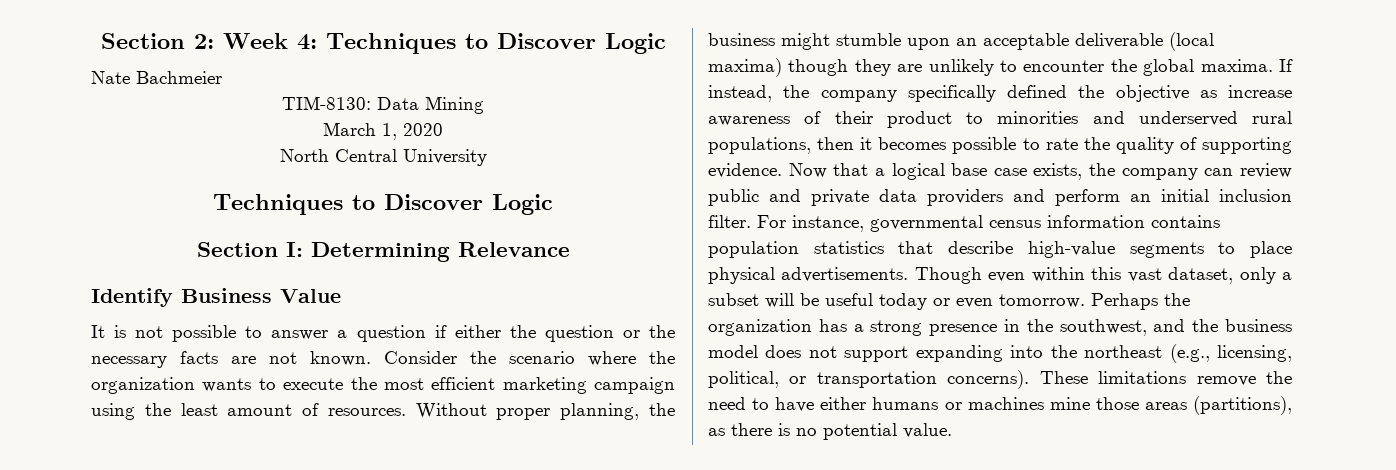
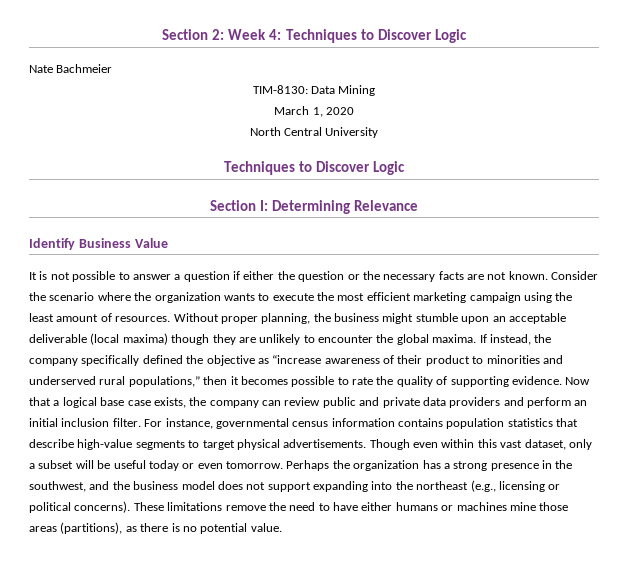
[1228,85,1292,98] increase -> [272,355,322,364] “increase
[708,137,811,154] populations, -> [128,376,200,387] populations,”
[1250,241,1292,258] place -> [202,440,235,450] target
[1217,345,1292,362] [708,371,937,388] licensing, political, or transportation -> [498,481,561,492] [29,502,71,513] licensing or political

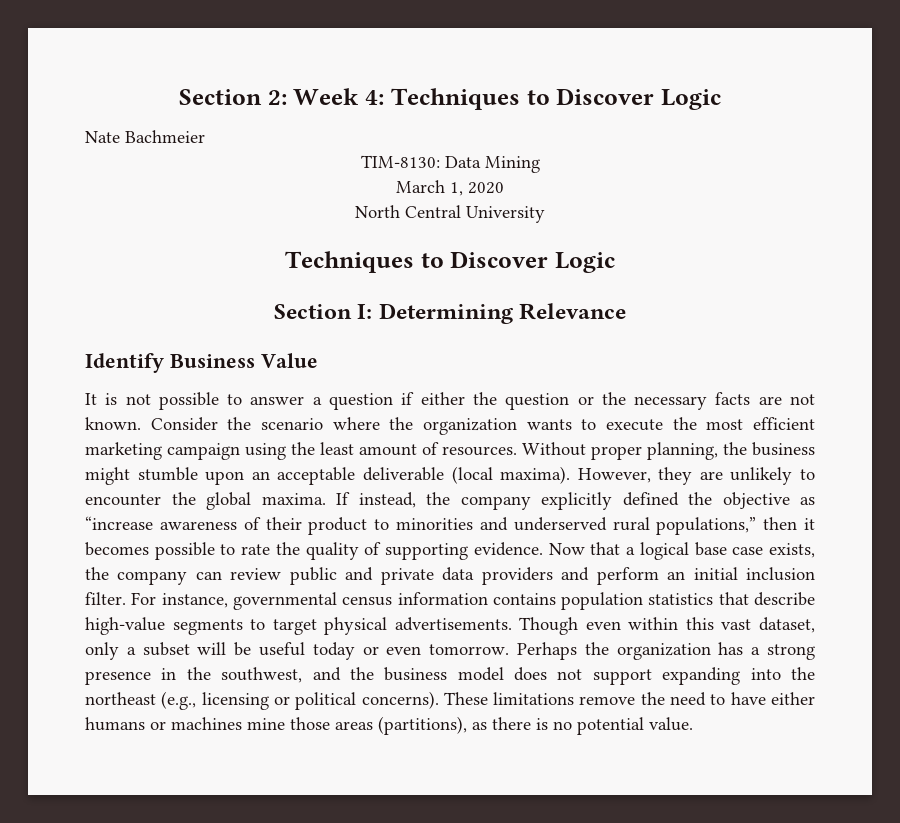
[122,333,210,345] maxima) though -> [500,466,651,484] maxima). However,
[81,355,140,366] specifically -> [541,492,612,510] explicitly

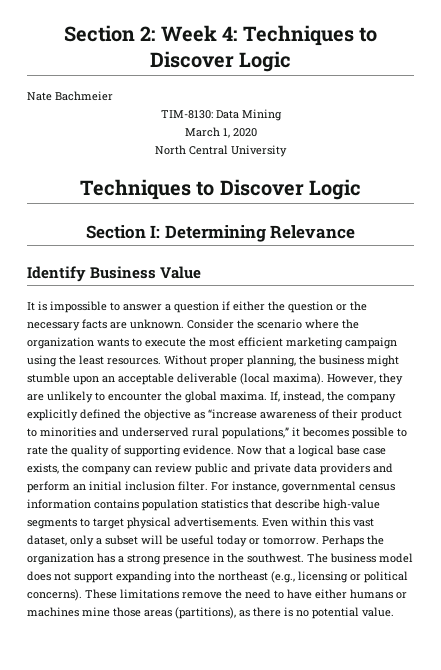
[125,392,219,410] not possible -> [50,301,107,313] impossible
[789,394,815,405] [85,417,141,430] not known. -> [130,319,184,329] unknown.
[359,442,439,456] amount of -> (104, 360) none
[336,492,350,505] If -> [270,391,280,402] If,
[763,517,798,530] then -> (289, 433) none
[519,617,621,635] Though even -> [262,518,288,527] Even
[386,646,422,655] even -> (260, 541) none
[221,667,374,683] southwest, and the -> [247,553,328,563] southwest. The

